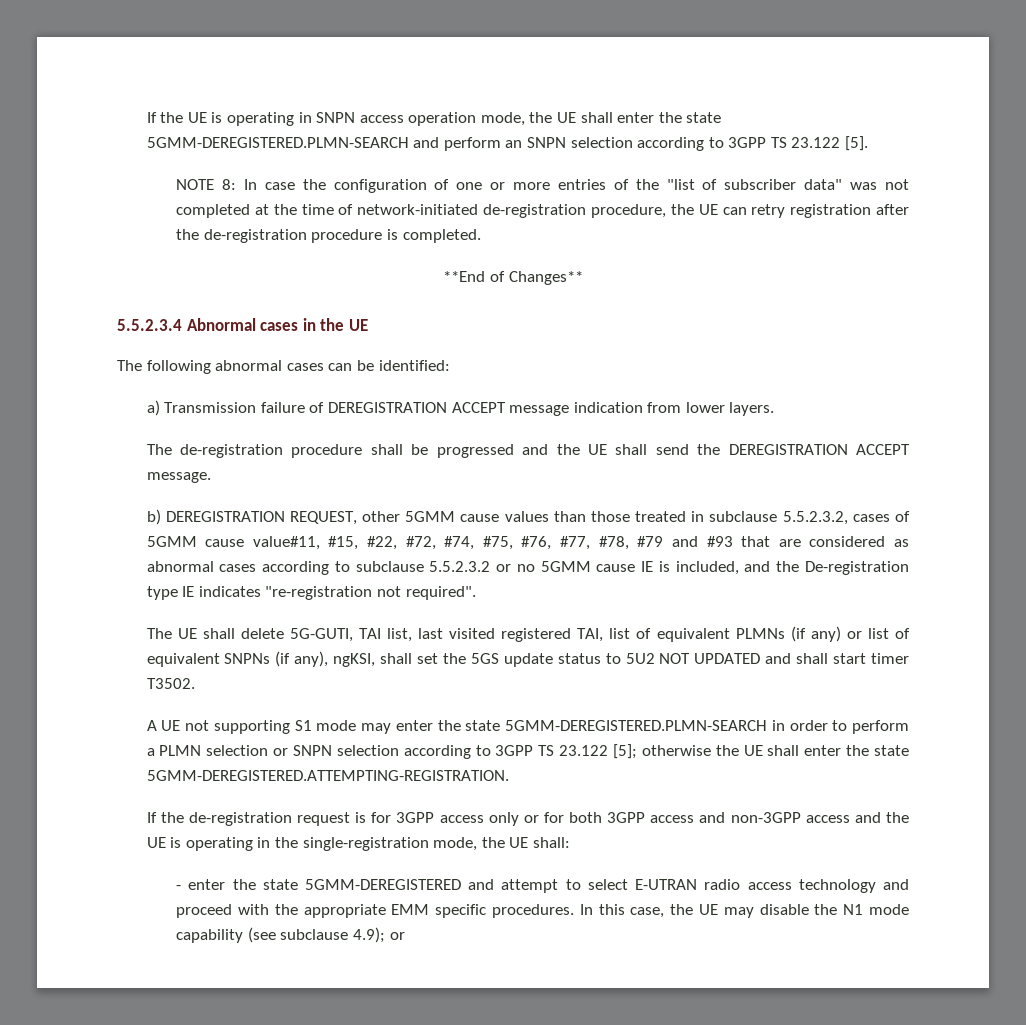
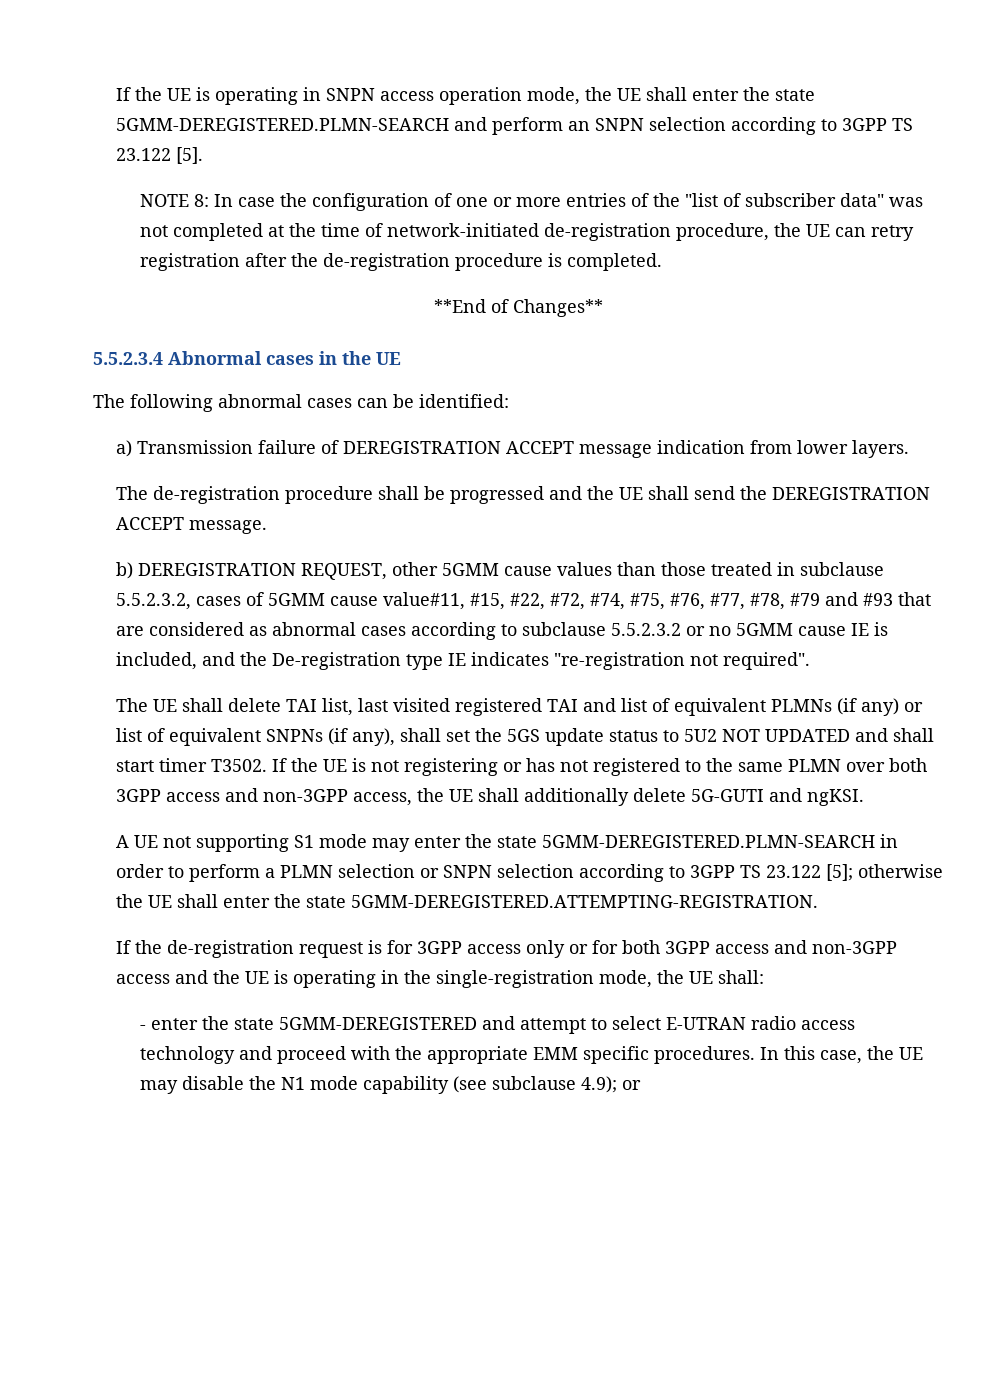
[289,628,353,642] 5G-GUTI, -> (282, 705) none
[577,628,604,642] TAI, -> [547,698,617,712] TAI and
[333,653,376,667] ngKSI, -> (396, 737) none
(195, 683) none -> [272,758,928,776] [116,788,865,806] If the UE is not registering or has not registered to the same PLMN over both 3GPP access and non-3GPP access, the UE shall additionally delete 5G-GUTI and ngKSI.

